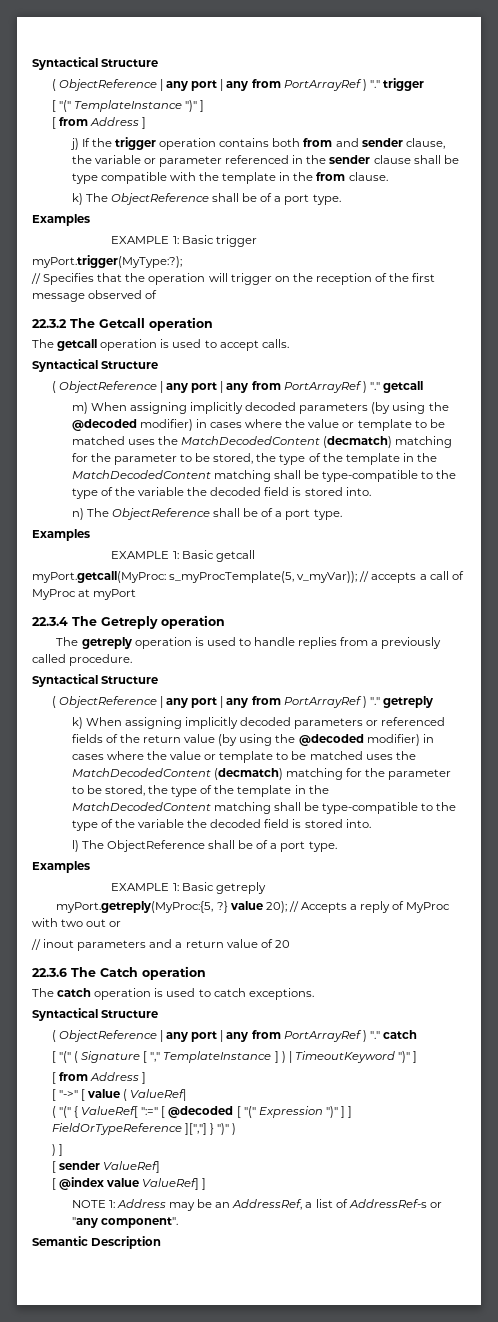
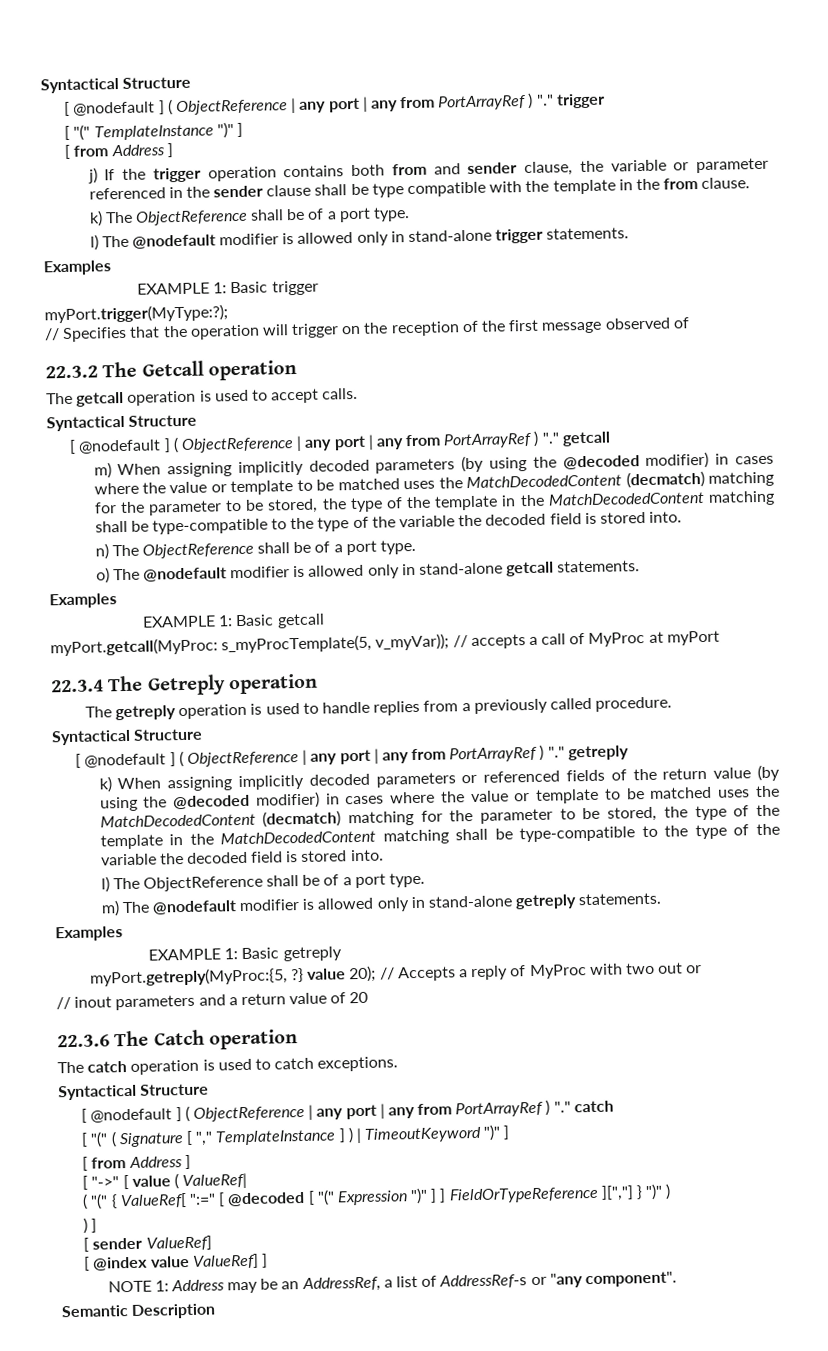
[32,57,159,70] Syntactical Structure // -> [40,76,192,94] [64,100,165,116] Syntactical Structure // [ @nodefault ]
(341, 199) none -> [89,227,630,251] // l) The @nodefault modifier is allowed only in stand-alone trigger statements.
(159, 365) none -> [69,438,171,454] [ @nodefault ]
(342, 514) none -> [95,560,641,584] // o) The @nodefault modifier is allowed only in stand-alone getcall statements.
(159, 680) none -> [75,752,176,768] [ @nodefault ]
(337, 846) none -> [100,892,662,917] // m) The @nodefault modifier is allowed only in stand-alone getreply statements.
(159, 1014) none -> [81,1107,182,1123] [ @nodefault ]

